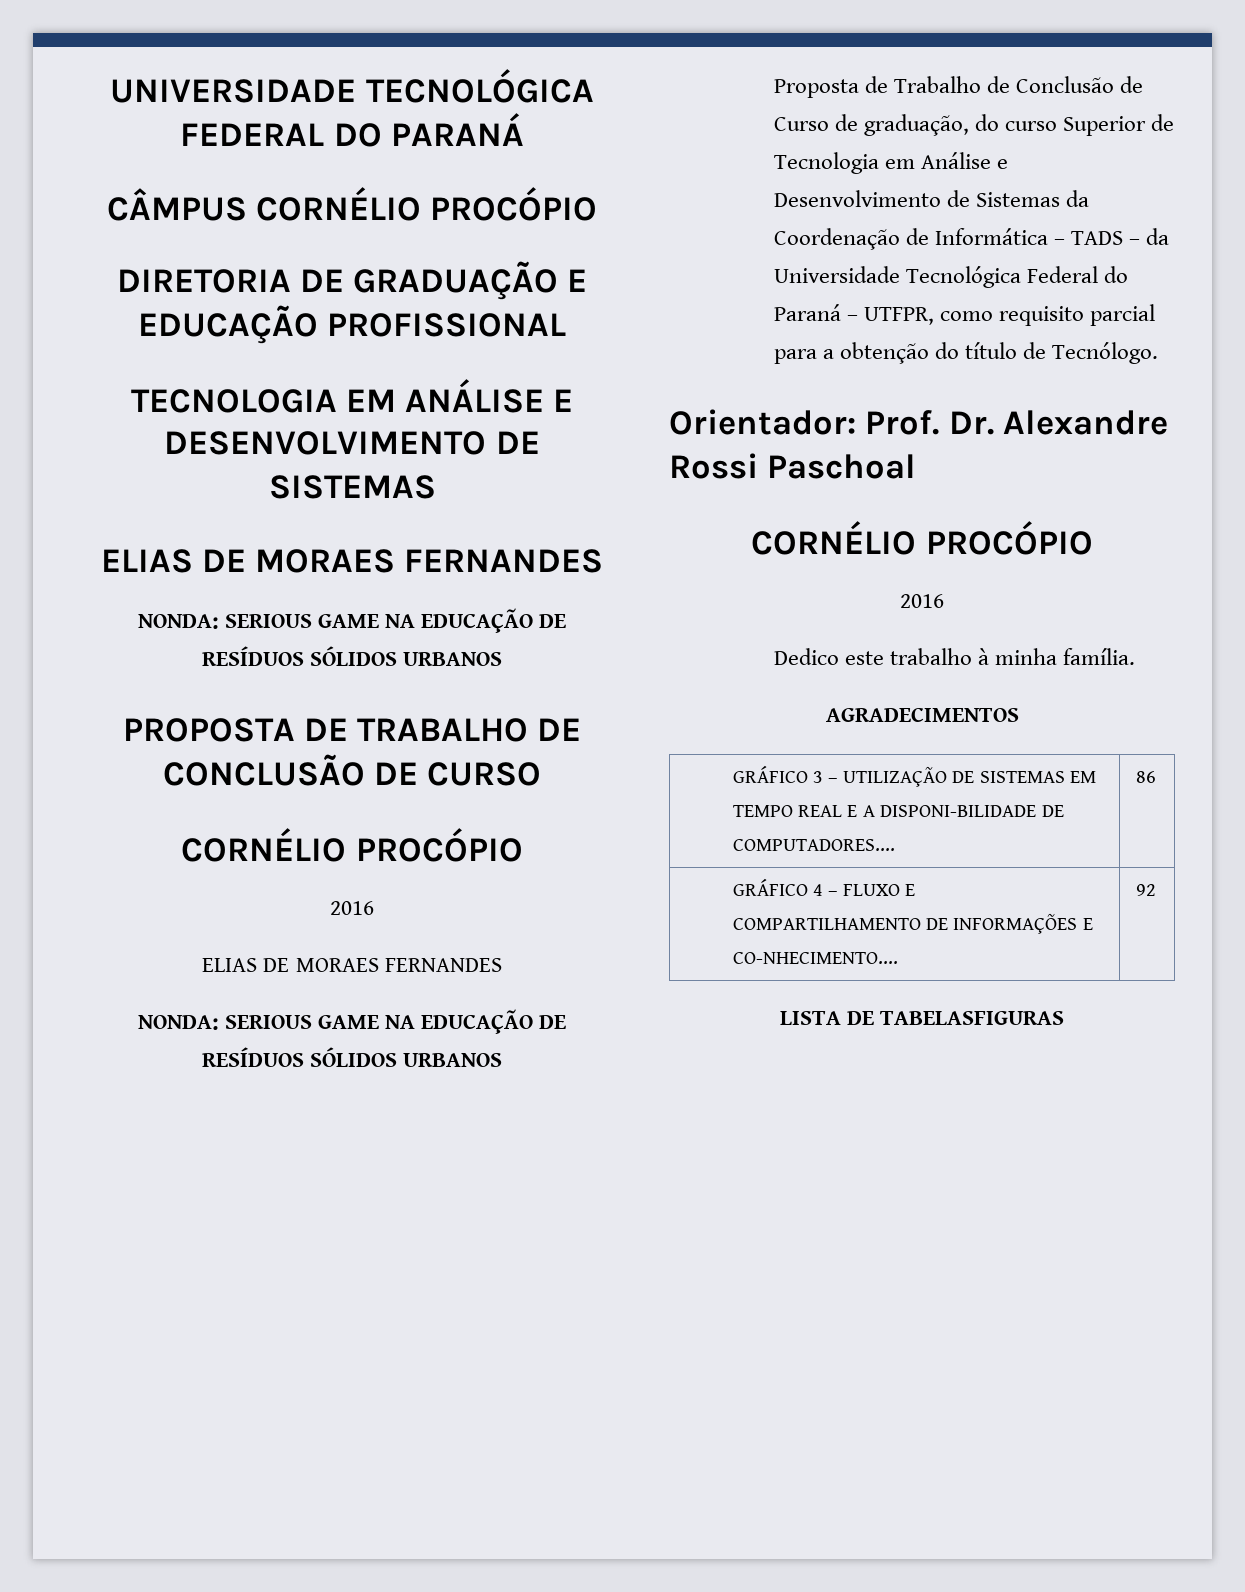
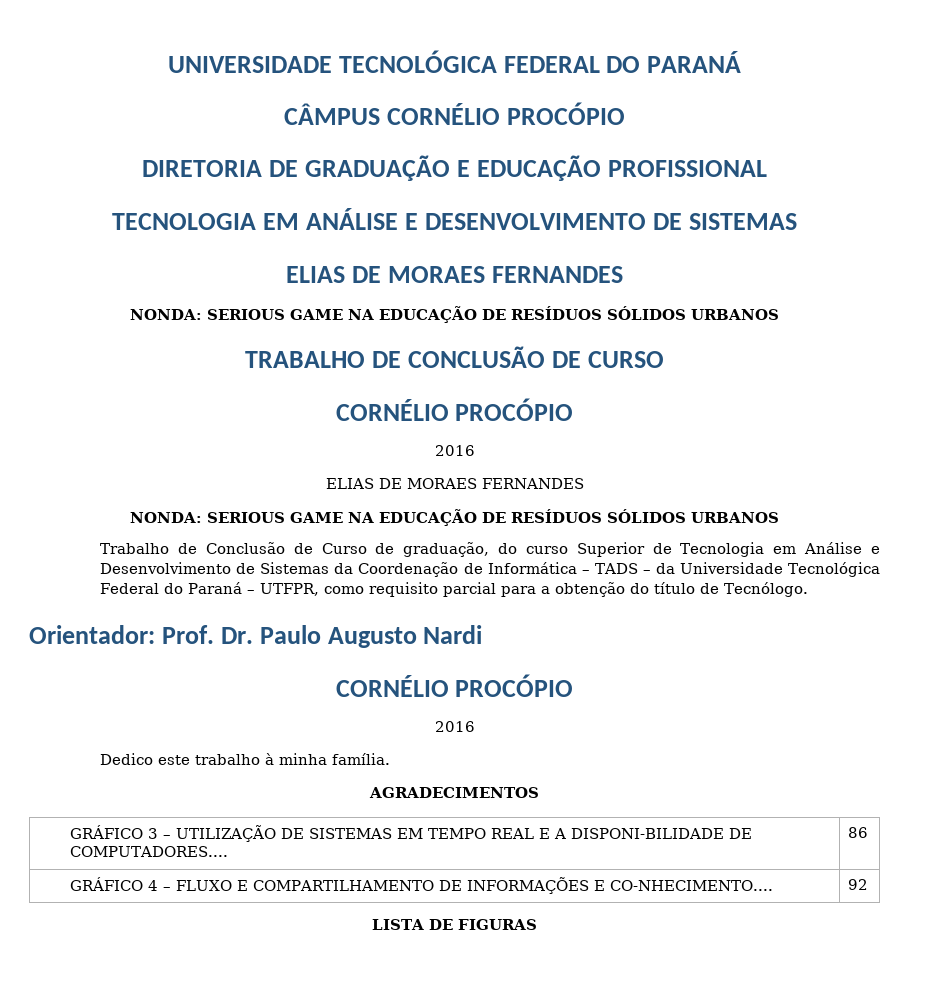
[122,718,348,742] PROPOSTA DE -> (779, 314) none
[773,76,888,98] Proposta de -> (779, 517) none
[1002,410,1168,435] [669,453,917,479] Alexandre Rossi Paschoal -> [259,625,483,648] Paulo Augusto Nardi
[880,1011,1065,1025] TABELASFIGURAS -> [458,919,537,930] FIGURAS

